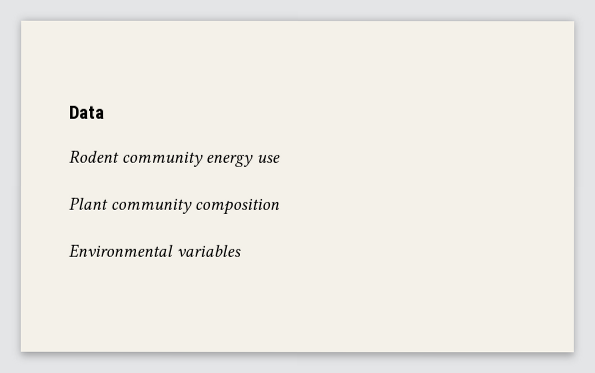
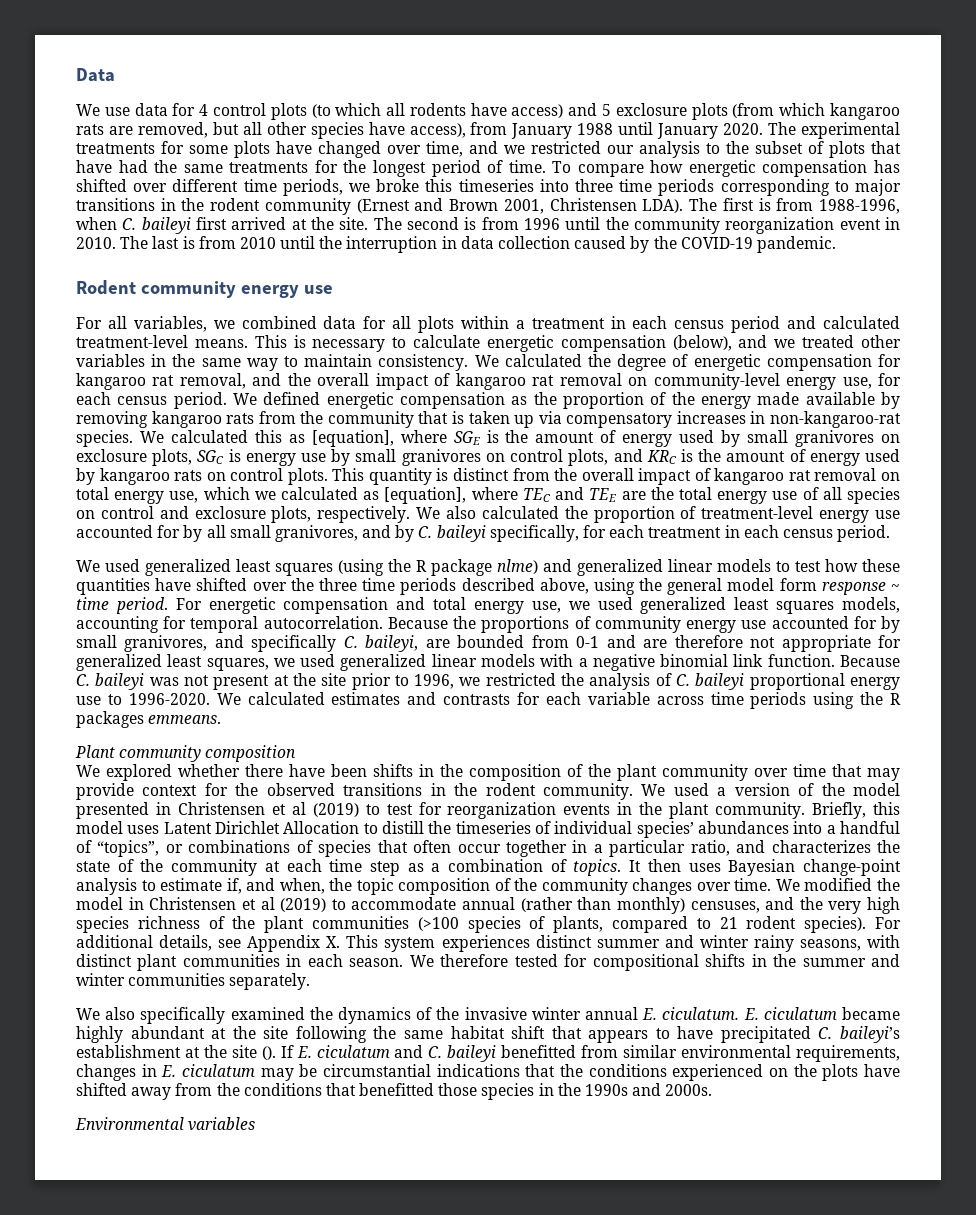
[69,149,282,167] [68,196,281,215] Rodent community energy use // Plant community composition -> [76,103,900,120] [76,122,900,139] [76,141,901,158] [76,160,900,177] [76,179,902,196] [76,198,901,215] [76,217,901,234] [76,236,836,253] [76,280,333,298] [76,316,900,333] [76,335,901,352] [76,354,902,371] [76,373,901,390] [76,392,901,409] [76,411,901,428] [76,430,901,447] [76,449,901,466] [76,468,900,485] [76,487,900,504] [76,506,901,523] [76,525,891,542] [76,559,900,576] [76,578,900,595] [76,597,900,614] [76,616,901,633] [76,635,901,652] [76,654,901,671] [76,673,900,690] [76,692,901,709] [76,711,222,728] [75,745,297,762] [76,764,900,781] [76,783,900,800] [76,802,900,819] [76,821,901,838] [76,840,900,857] [76,859,902,876] [76,878,900,895] [76,897,900,914] [76,916,901,933] [76,935,900,952] [76,954,900,971] [76,973,311,990] [76,1007,901,1024] [76,1026,900,1043] [76,1045,900,1062] [76,1064,900,1081] [76,1083,713,1100] We use data for 4 control plots (to which all rodents have access) and 5 exclosure plots (from which kangaroo rats are removed, but all other species have access), from January 1988 until January 2020. The experimental treatments for some plots have changed over time, and we restricted our analysis to the subset of plots that have had the same treatments for the longest period of time. To compare how energetic compensation has shifted over different time periods, we broke this timeseries into three time periods corresponding to major transitions in the rodent community (Ernest and Brown 2001, Christensen LDA). The first is from 1988-1996, when C. baileyi first arrived at the site. The second is from 1996 until the community reorganization event in 2010. The last is from 2010 until the interruption in data collection caused by the COVID-19 pandemic. // Rodent community energy use // For all variables, we combined data for all plots within a treatment in each census period and calculated treatment-level means. This is necessary to calculate energetic compensation (below), and we treated other variables in the same way to maintain consistency. We calculated the degree of energetic compensation for kangaroo rat removal, and the overall impact of kangaroo rat removal on community-level energy use, for each census period. We defined energetic compensation as the proportion of the energy made available by removing kangaroo rats from the community that is taken up via compensatory increases in non-kangaroo-rat species. We calculated this as [equation], where SGE is the amount of energy used by small granivores on exclosure plots, SGC is energy use by small granivores on control plots, and KRC is the amount of energy used by kangaroo rats on control plots. This quantity is distinct from the overall impact of kangaroo rat removal on total energy use, which we calculated as [equation], where TEC and TEE are the total energy use of all species on control and exclosure plots, respectively. We also calculated the proportion of treatment-level energy use accounted for by all small granivores, and by C. baileyi specifically, for each treatment in each census period. // We used generalized least squares (using the R package nlme) and generalized linear models to test how these quantities have shifted over the three time periods described above, using the general model form response ~ time period. For energetic compensation and total energy use, we used generalized least squares models, accounting for temporal autocorrelation. Because the proportions of community energy use accounted for by small granivores, and specifically C. baileyi, are bounded from 0-1 and are therefore not appropriate for generalized least squares, we used generalized linear models with a negative binomial link function. Because C. baileyi was not present at the site prior to 1996, we restricted the analysis of C. baileyi proportional energy use to 1996-2020. We calculated estimates and contrasts for each variable across time periods using the R packages emmeans. // Plant community composition // We explored whether there have been shifts in the composition of the plant community over time that may provide context for the observed transitions in the rodent community. We used a version of the model presented in Christensen et al (2019) to test for reorganization events in the plant community. Briefly, this model uses Latent Dirichlet Allocation to distill the timeseries of individual species’ abundances into a handful of “topics”, or combinations of species that often occur together in a particular ratio, and characterizes the state of the community at each time step as a combination of topics. It then uses Bayesian change-point analysis to estimate if, and when, the topic composition of the community changes over time. We modified the model in Christensen et al (2019) to accommodate annual (rather than monthly) censuses, and the very high species richness of the plant communities (>100 species of plants, compared to 21 rodent species). For additional details, see Appendix X. This system experiences distinct summer and winter rainy seasons, with distinct plant communities in each season. We therefore tested for compositional shifts in the summer and winter communities separately. // We also specifically examined the dynamics of the invasive winter annual E. ciculatum. E. ciculatum became highly abundant at the site following the same habitat shift that appears to have precipitated C. baileyi’s establishment at the site (). If E. ciculatum and C. baileyi benefitted from similar environmental requirements, changes in E. ciculatum may be circumstantial indications that the conditions experienced on the plots have shifted away from the conditions that benefitted those species in the 1990s and 2000s.

